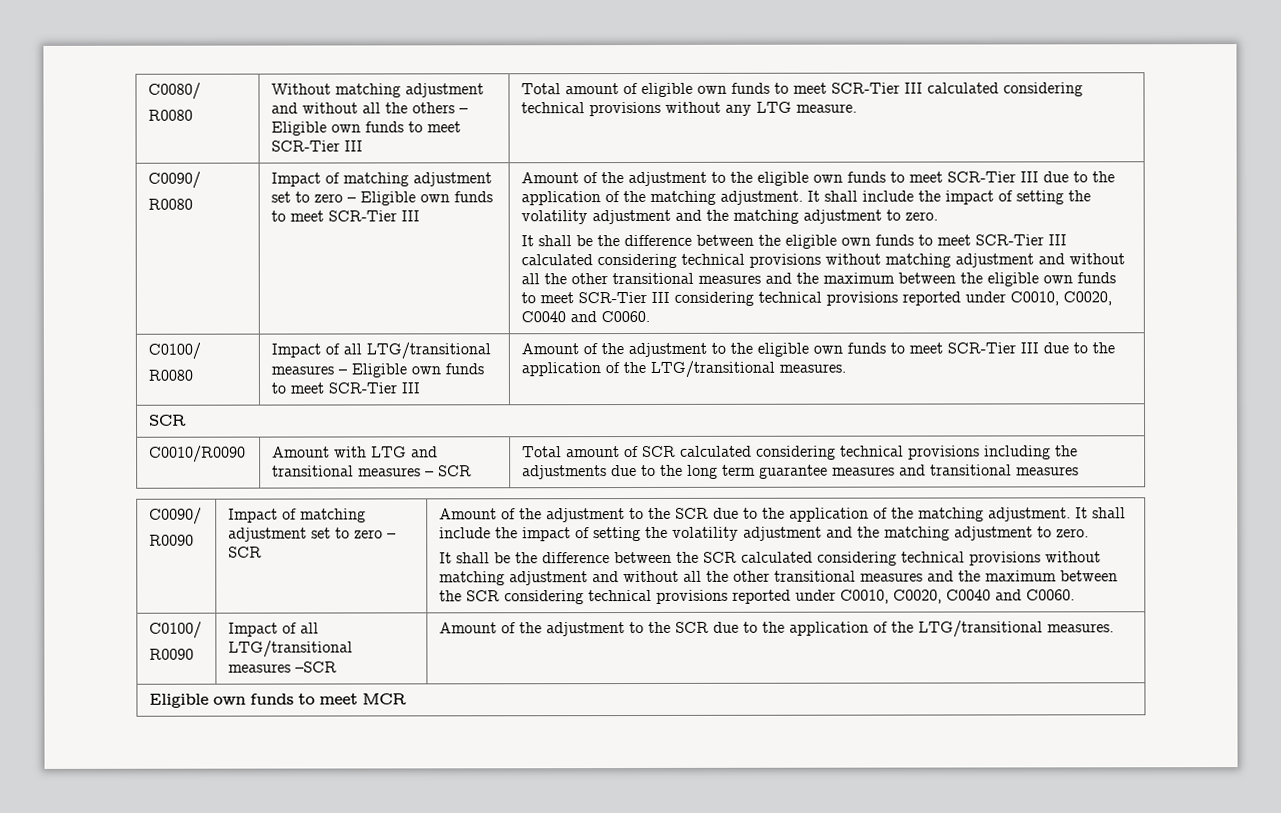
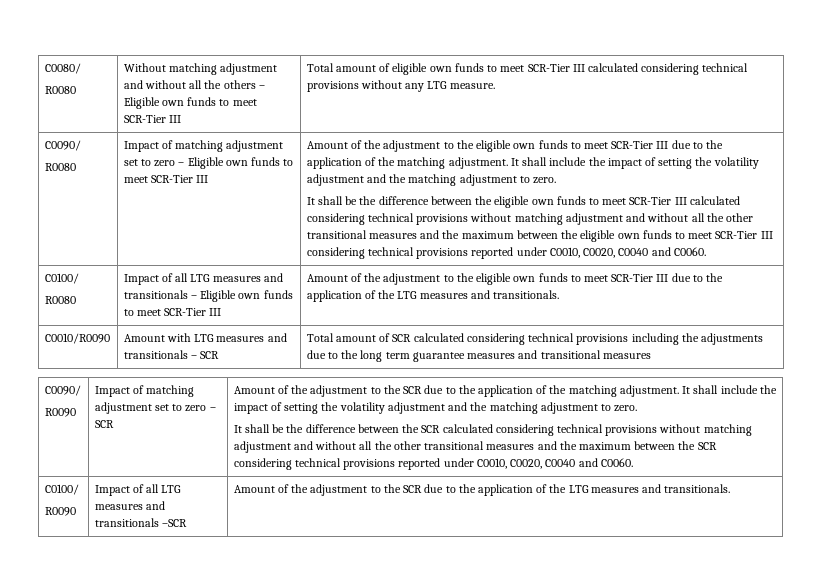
[366,342,492,360] [271,365,335,375] LTG/transitional measures -> [190,273,283,282] [123,290,188,299] LTG measures and transitionals
[650,360,847,378] [149,414,188,426] LTG/transitional measures. // SCR -> [397,290,560,299] LTG measures and transitionals.
[411,446,439,458] [272,465,422,477] and transitional measures -> [216,333,287,342] [123,350,188,359] measures and transitionals
[228,640,354,658] [228,663,292,673] LTG/transitional measures -> [161,485,182,493] [94,501,165,510] [94,518,159,527] LTG measures and transitionals
[918,620,1115,638] [149,693,408,708] LTG/transitional measures. // Eligible own funds to meet MCR -> [568,484,731,493] LTG measures and transitionals.

